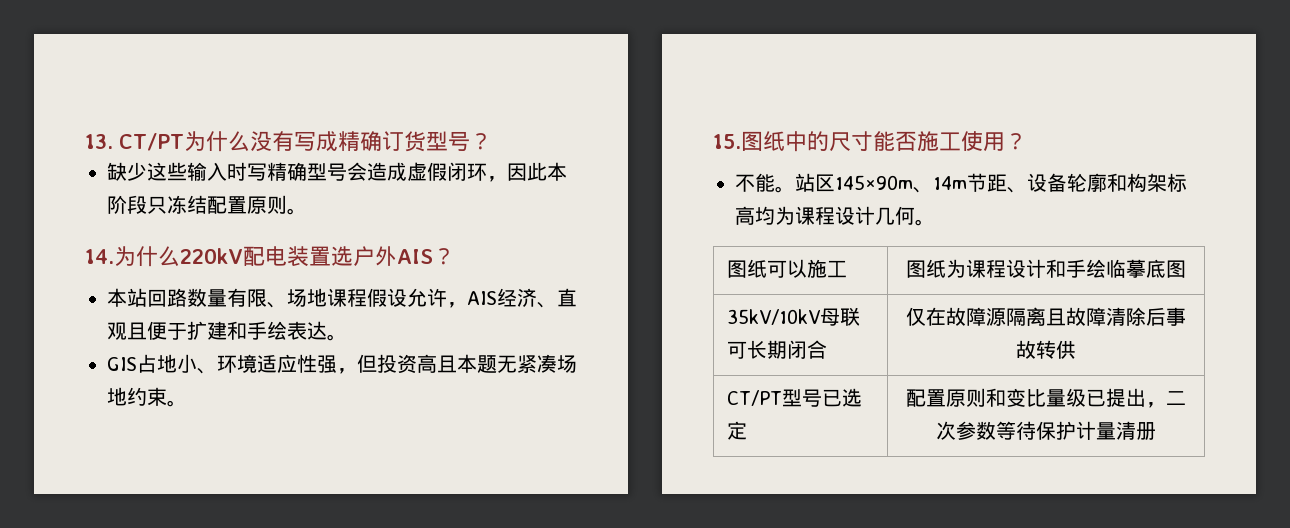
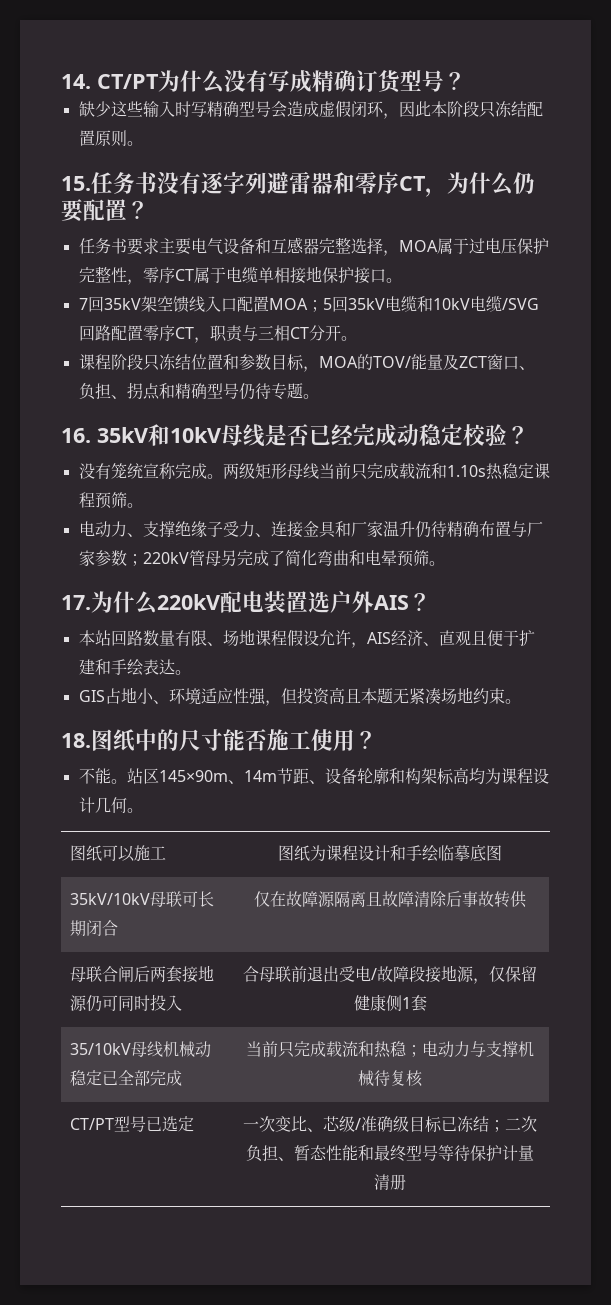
[85,134,113,149] 13. -> [61,74,91,89] 14.
[85,249,114,264] 14. -> [61,171,535,197] [61,199,149,222] [78,237,549,256] [78,266,402,285] [78,296,539,313] [78,325,357,343] [78,354,535,372] [78,382,319,400] [61,424,529,447] [78,463,550,480] [78,492,143,509] [78,521,543,538] [78,550,445,567] [61,595,91,610] 15.任务书没有逐字列避雷器和零序CT，为什么仍要配置？ // 任务书要求主要电气设备和互感器完整选择，MOA属于过电压保护完整性，零序CT属于电缆单相接地保护接口。 // 7回35kV架空馈线入口配置MOA；5回35kV电缆和10kV电缆/SVG回路配置零序CT，职责与三相CT分开。 // 课程阶段只冻结位置和参数目标，MOA的TOV/能量及ZCT窗口、负担、拐点和精确型号仍待专题。 // 16. 35kV和10kV母线是否已经完成动稳定校验？ // 没有笼统宣称完成。两级矩形母线当前只完成载流和1.10s热稳定课程预筛。 // 电动力、支撑绝缘子受力、连接金具和厂家温升仍待精确布置与厂家参数；220kV管母另完成了简化弯曲和电晕预筛。 // 17.
[713,134,741,149] 15. -> [61,733,91,748] 18.
[726,388,862,407] [726,421,747,440] [906,388,1186,408] [936,421,996,440] CT/PT型号已选定 | 配置原则和变比量级已提出，二次参数 -> [70,965,215,983] [70,994,183,1012] [243,965,537,984] [353,994,427,1012] [70,1041,212,1058] [70,1070,183,1086] [246,1041,534,1058] [358,1070,423,1087] [70,1116,195,1132] [243,1116,537,1133] [246,1145,438,1162] 母联合闸后两套接地源仍可同时投入 | 合母联前退出受电/故障段接地源，仅保留健康侧1套 // 35/10kV母线机械动稳定已全部完成 | 当前只完成载流和热稳；电动力与支撑机械待复核 // CT/PT型号已选定 | 一次变比、芯级/准确级目标已冻结；二次负担、暂态性能和最终型号

